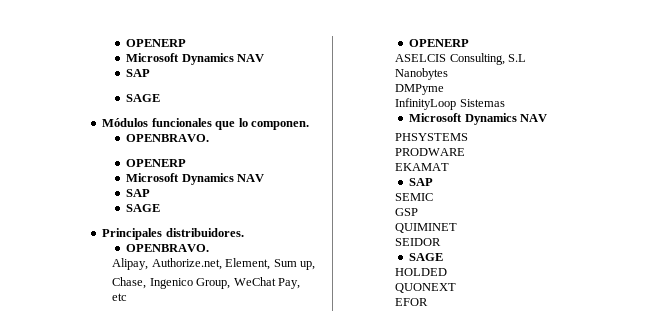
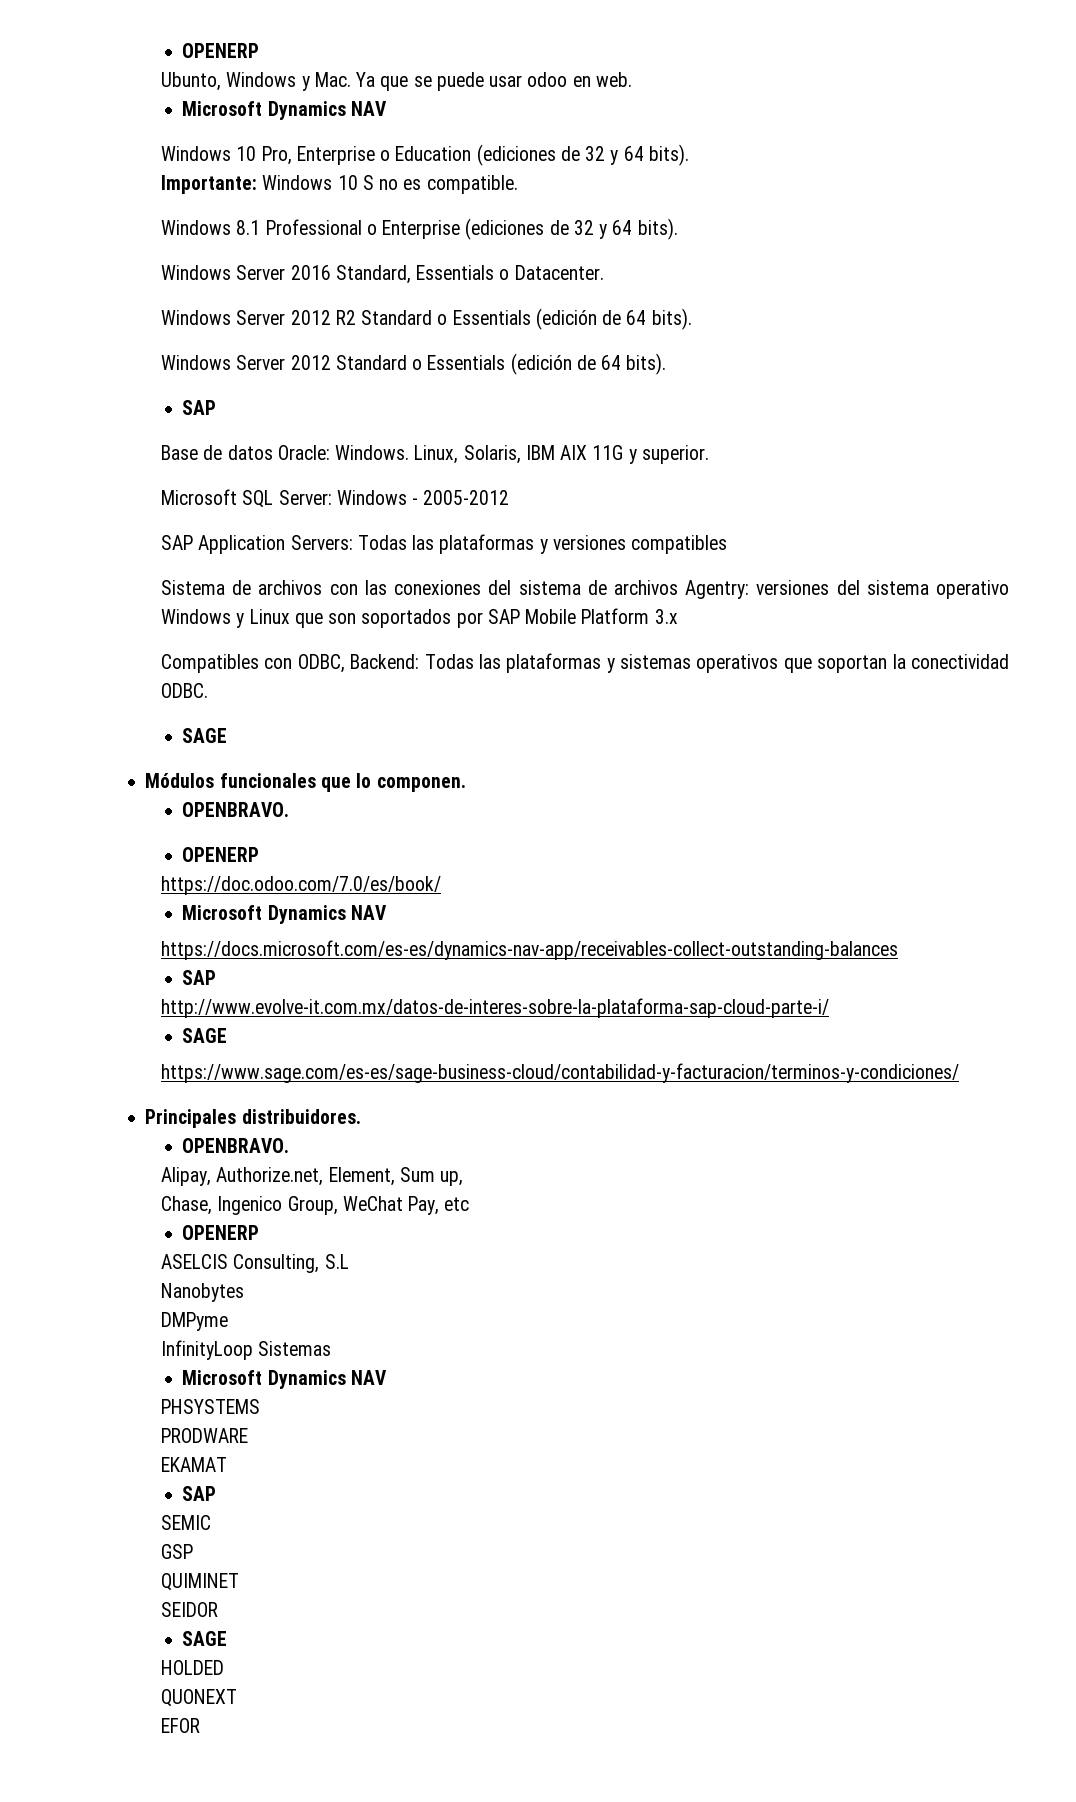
[126,39,187,47] [126,53,264,65] [126,69,151,77] OPENERP // Microsoft Dynamics NAV // SAP -> [182,43,260,58] [161,72,632,91] [182,101,388,120] [161,144,689,166] [161,175,518,194] [161,218,678,240] [161,265,604,284] [161,308,692,330] [161,353,667,375] [182,400,217,415] [161,445,709,464] [161,489,510,508] [161,534,728,554] [161,580,1009,599] [161,608,678,628] [161,653,1010,673] [161,683,209,698] OPENERP // Ubunto, Windows y Mac. Ya que se puede usar odoo en web. // Microsoft Dynamics NAV // Windows 10 Pro, Enterprise o Education (ediciones de 32 y 64 bits). // Importante: Windows 10 S no es compatible. // Windows 8.1 Professional o Enterprise (ediciones de 32 y 64 bits). // Windows Server 2016 Standard, Essentials o Datacenter. // Windows Server 2012 R2 Standard o Essentials (edición de 64 bits). // Windows Server 2012 Standard o Essentials (edición de 64 bits). // SAP // Base de datos Oracle: Windows. Linux, Solaris, IBM AIX 11G y superior. // Microsoft SQL Server: Windows - 2005-2012 // SAP Application Servers: Todas las plataformas y versiones compatibles // Sistema de archivos con las conexiones del sistema de archivos Agentry: versiones del sistema operativo Windows y Linux que son soportados por SAP Mobile Platform 3.x // Compatibles con ODBC, Backend: Todas las plataformas y sistemas operativos que soportan la conectividad ODBC.
[126,173,264,185] [126,189,151,197] [126,204,161,212] // Microsoft Dynamics NAV // SAP // SAGE -> [161,876,442,895] [182,905,388,924] [161,940,899,960] [182,970,217,985] [161,998,830,1018] [182,1028,228,1043] [161,1063,960,1083] // https://doc.odoo.com/7.0/es/book/ // Microsoft Dynamics NAV // https://docs.microsoft.com/es-es/dynamics-nav-app/receivables-collect-outstanding-balances // SAP // http://www.evolve-it.com.mx/datos-de-interes-sobre-la-plataforma-sap-cloud-parte-i/ // SAGE // https://www.sage.com/es-es/sage-business-cloud/contabilidad-y-facturacion/terminos-y-condiciones/

